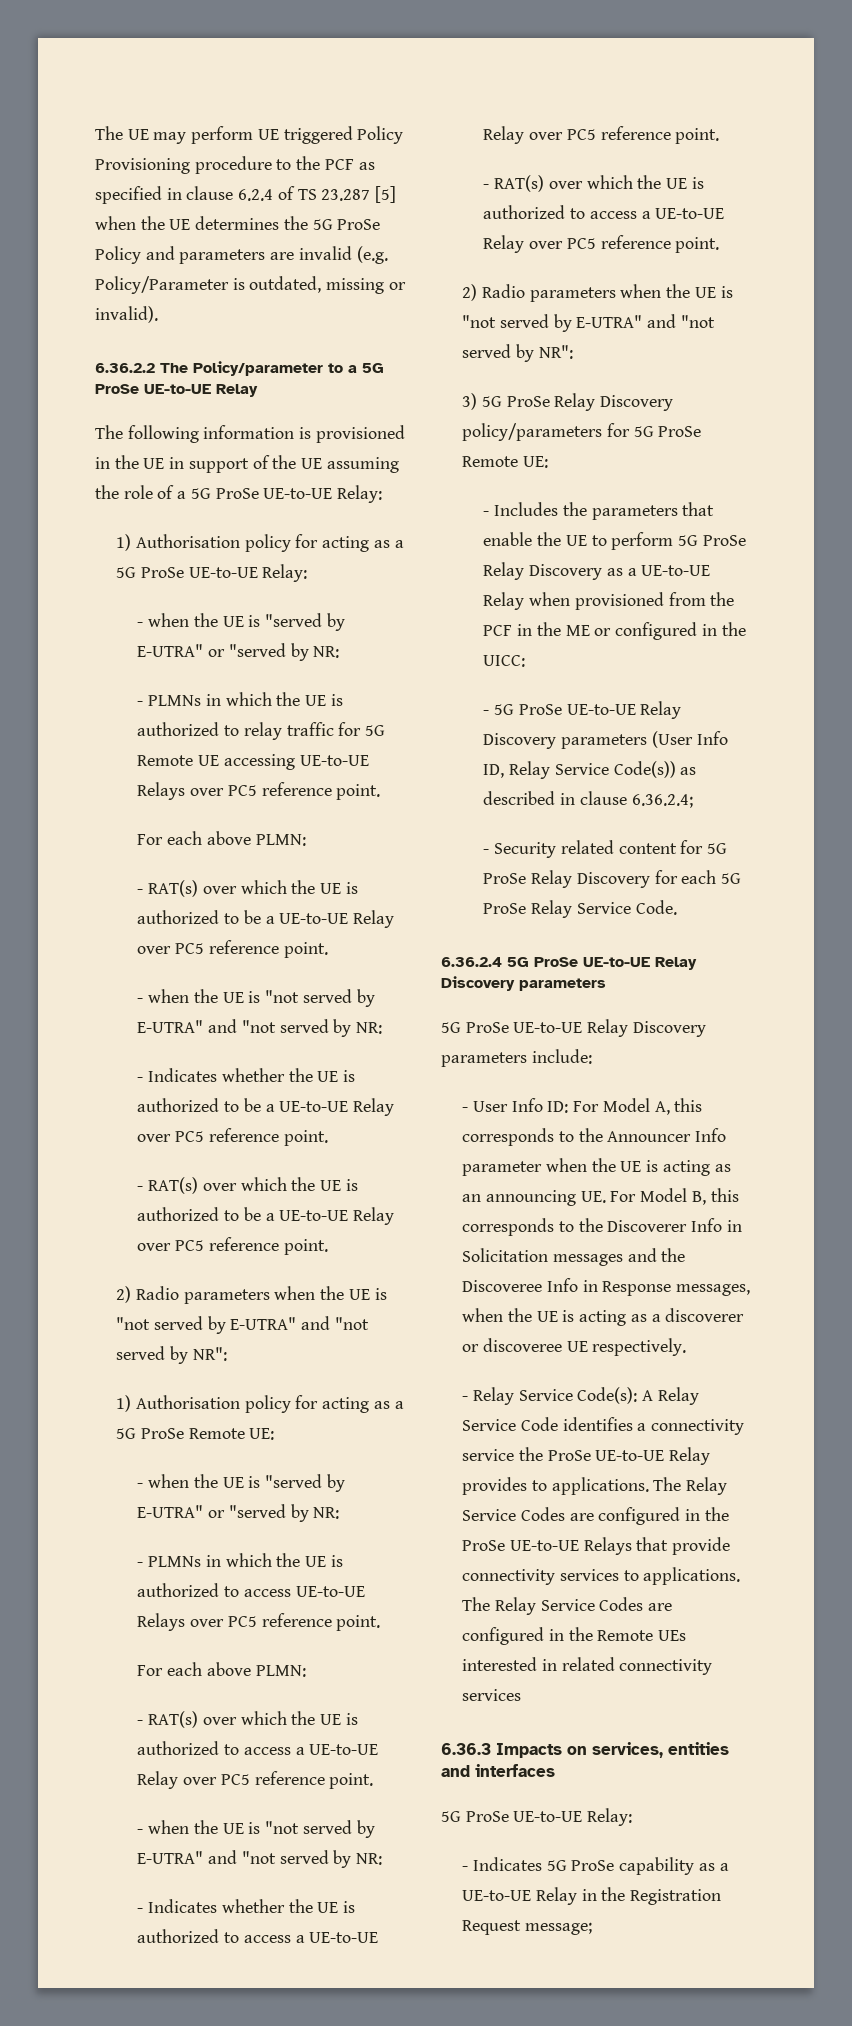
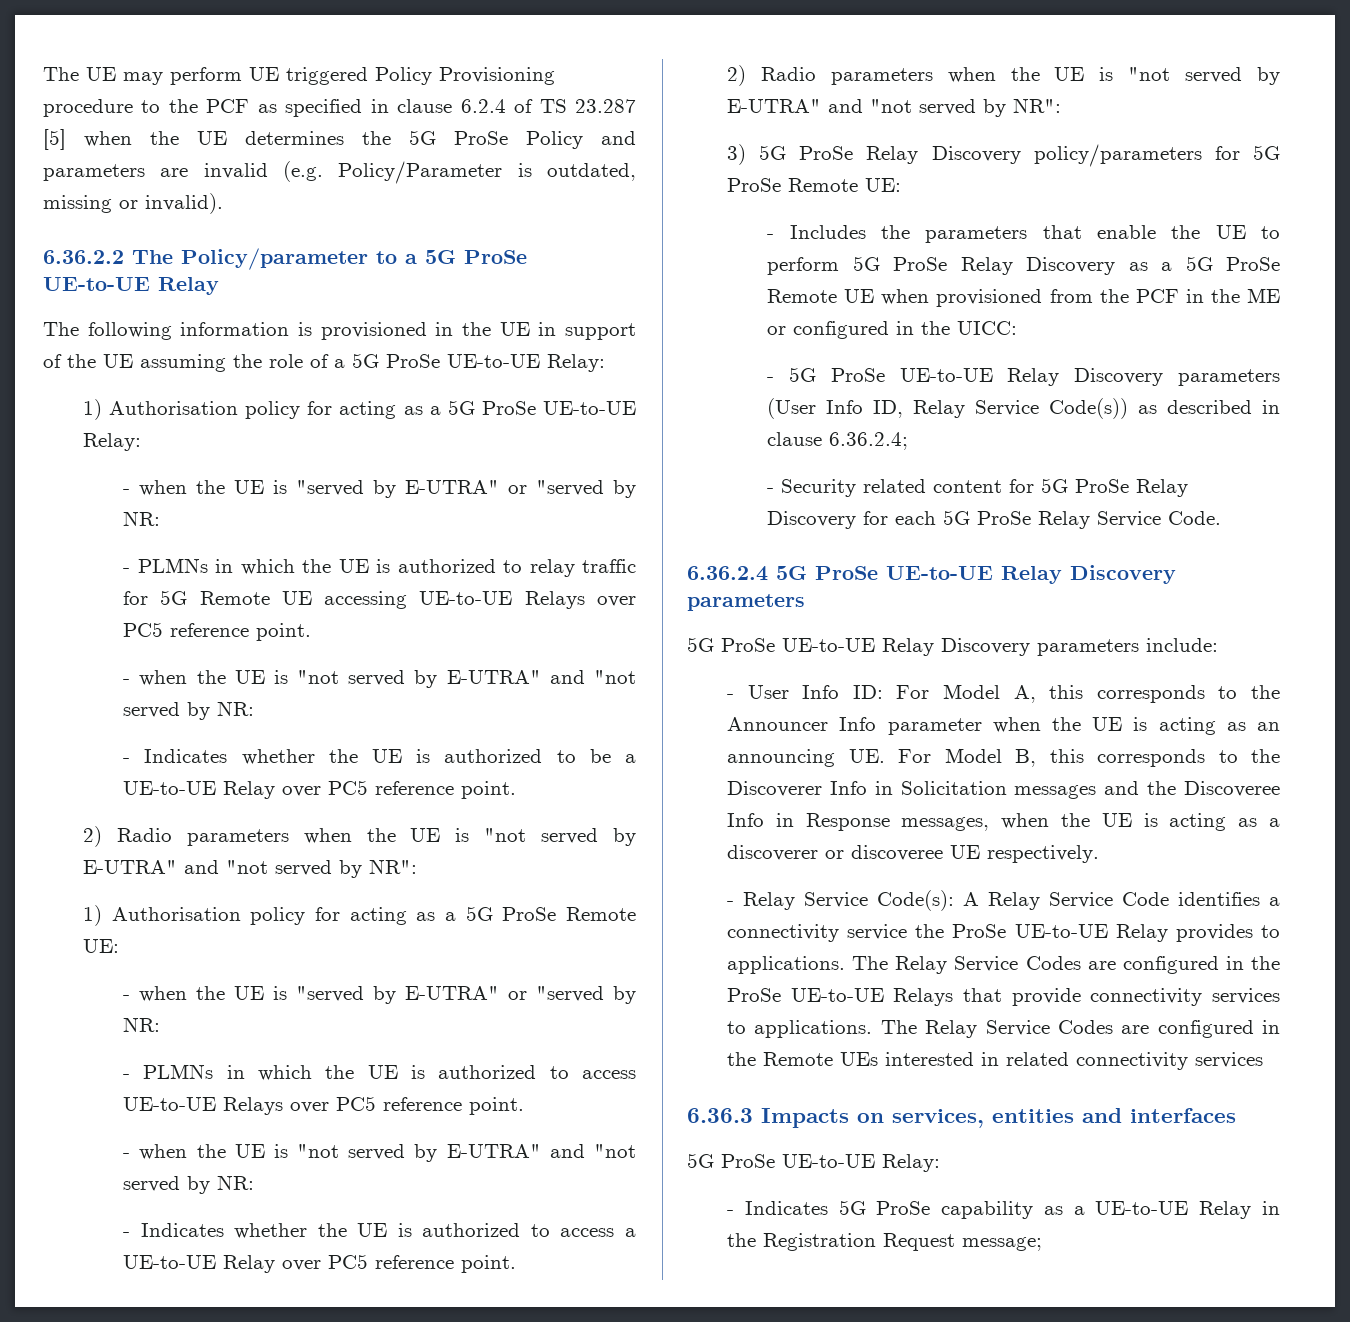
[137,831,306,846] [137,880,358,897] [137,910,395,928] [137,940,328,958] // For each above PLMN: // - RAT(s) over which the UE is authorized to be a UE-to-UE Relay over PC5 reference point. -> (312, 632) none
[137,1177,358,1194] [137,1207,395,1225] [137,1237,328,1255] // - RAT(s) over which the UE is authorized to be a UE-to-UE Relay over PC5 reference point. -> (517, 790) none
[137,1662,306,1677] [137,1711,358,1728] [137,1741,379,1755] [137,1771,374,1789] // For each above PLMN: // - RAT(s) over which the UE is authorized to access a UE-to-UE Relay over PC5 reference point. -> (525, 1106) none
[483,175,704,192] [483,205,725,219] [483,235,720,253] // - RAT(s) over which the UE is authorized to access a UE-to-UE Relay over PC5 reference point. -> (517, 1264) none
[641,565,711,576] [483,592,525,610] UE-to-UE Relay -> [1185,256,1280,271] [767,289,875,303] 5G ProSe Remote UE

